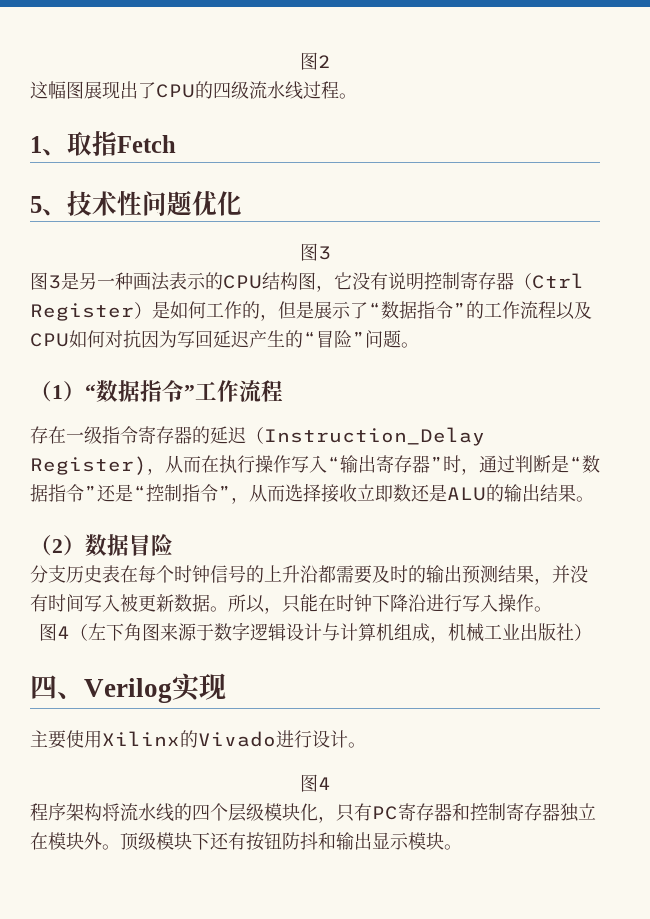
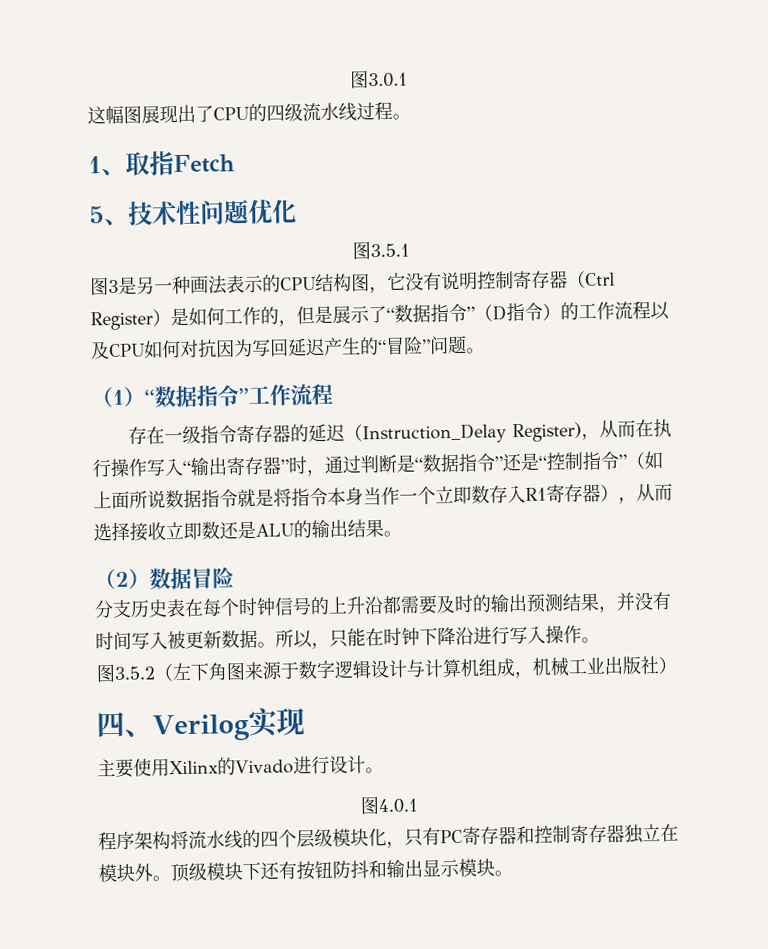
[299,52,331,70] 图2 -> [349,70,408,89] 图3.0.1
[317,246,331,260] 3 -> [369,243,410,258] 3.5.1
(466, 309) none -> [474,302,561,322] （D指令）
(231, 492) none -> [626,450,663,470] [93,483,619,509] （如上面所说数据指令就是将指令本身当作一个立即数存入R1寄存器）
[56,626,70,639] 4 -> [114,666,155,680] 3.5.2
[317,777,331,790] 4 -> [377,798,418,814] 4.0.1

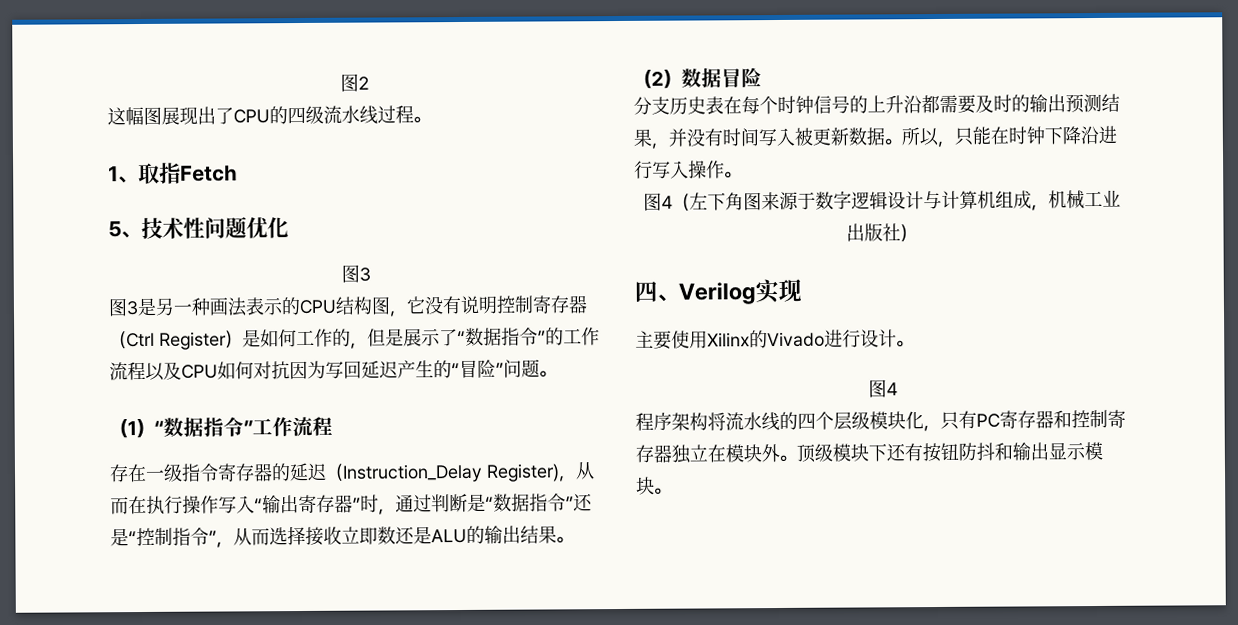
[349,70,408,89] 图3.0.1 -> [339,73,370,92] 图2
[369,243,410,258] 3.5.1 -> [358,267,371,282] 3
[474,302,561,322] （D指令） -> (546, 337) none
[626,450,663,470] [93,483,619,509] （如上面所说数据指令就是将指令本身当作一个立即数存入R1寄存器） -> (217, 537) none
[114,666,155,680] 3.5.2 -> [660,195,673,209] 4
[377,798,418,814] 4.0.1 -> [885,382,898,396] 4

